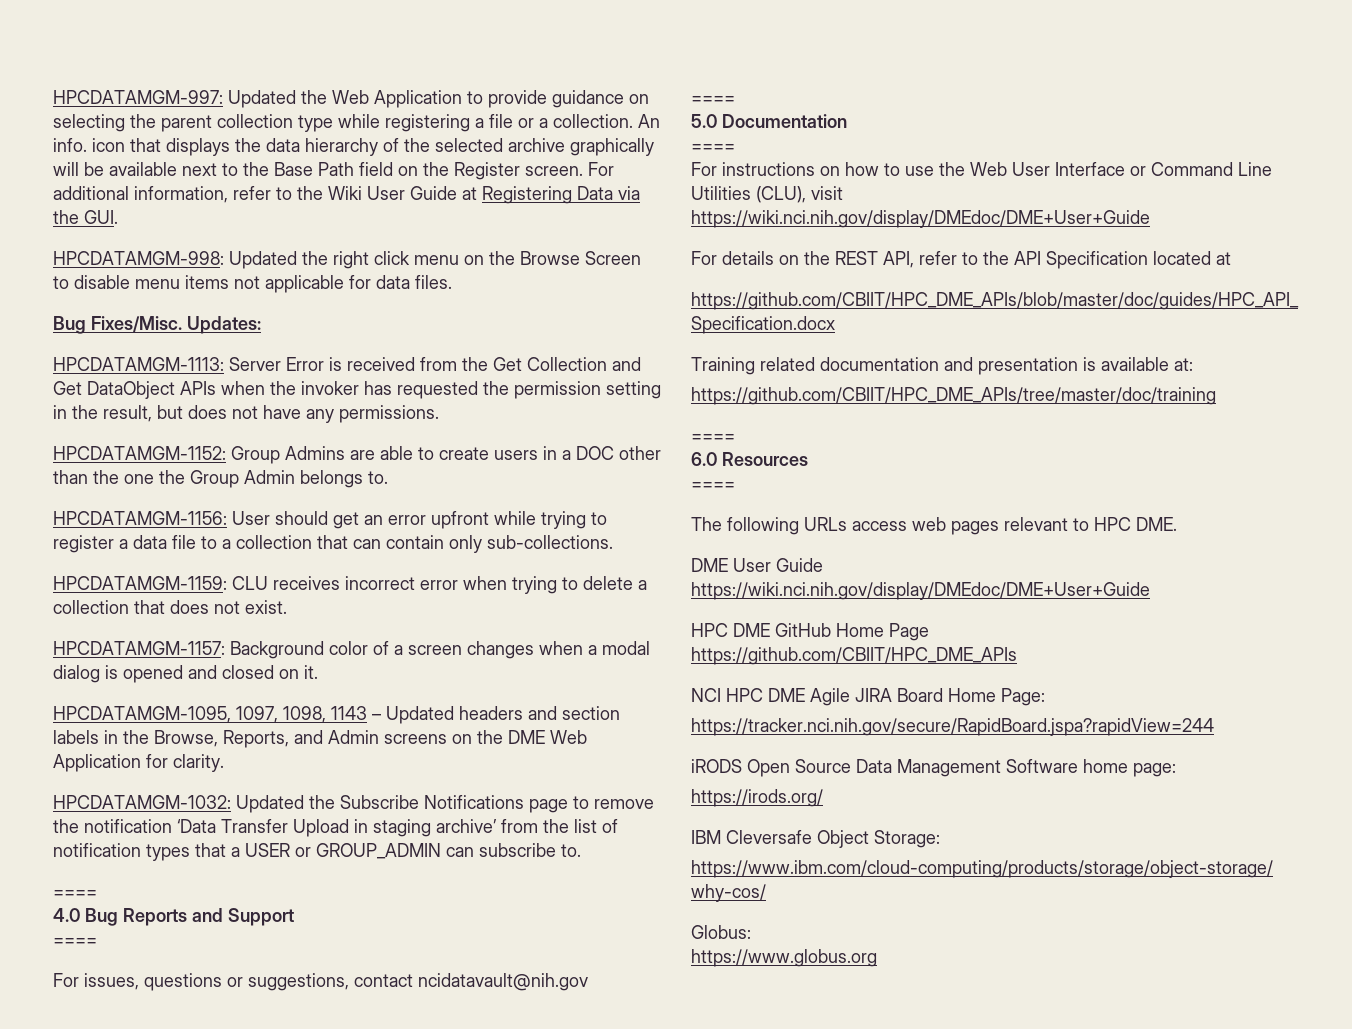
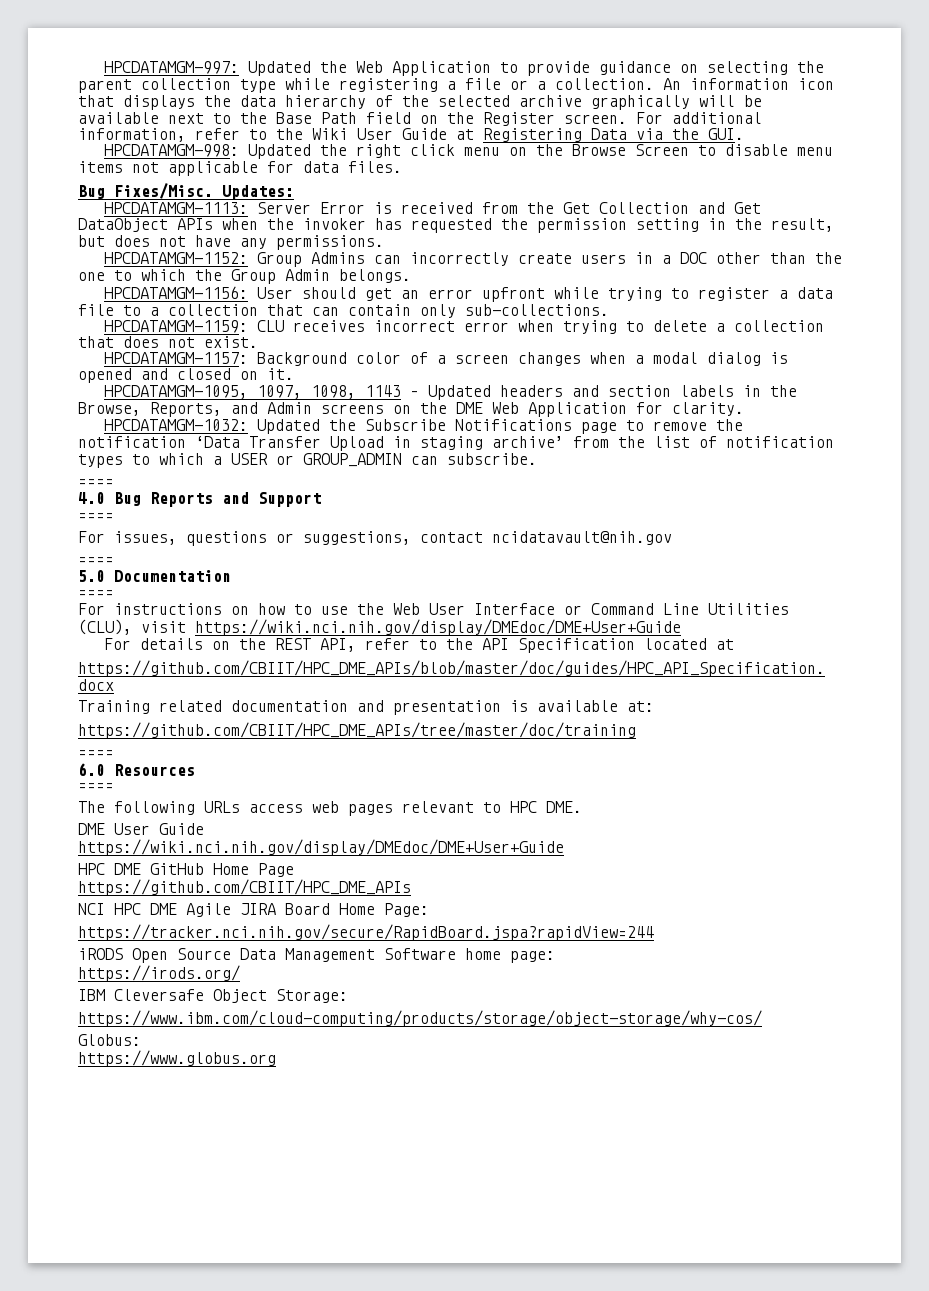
[53,138,87,152] info. -> [690,78,789,90] information
[350,446,434,460] are able to -> [374,252,510,266] can incorrectly
(154, 479) none -> [114,269,186,281] to which
[300,470,388,488] belongs to. -> [339,269,411,283] belongs.
[195,843,226,857] that -> [132,453,204,465] to which
[479,843,581,857] subscribe to. -> [447,453,537,465] subscribe.

